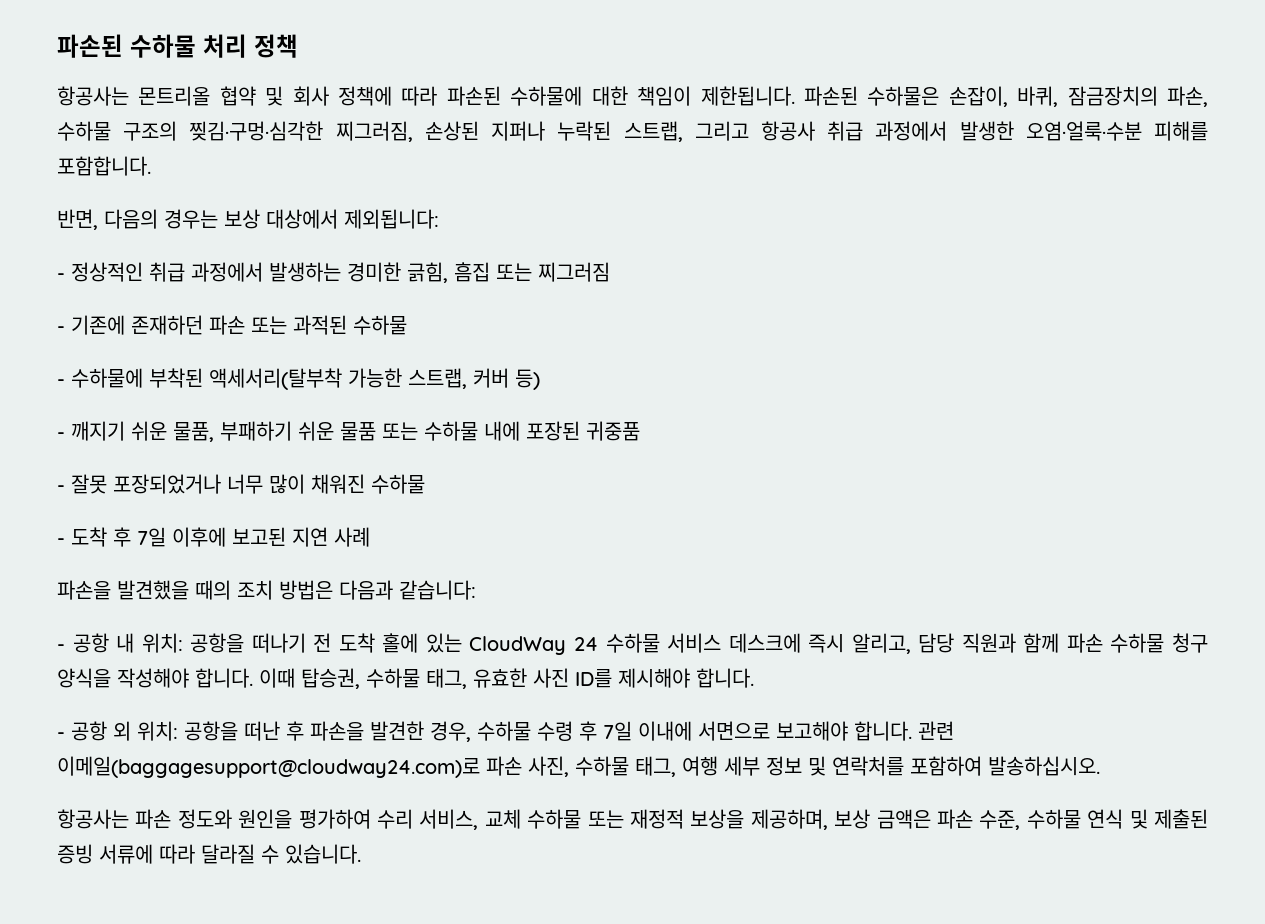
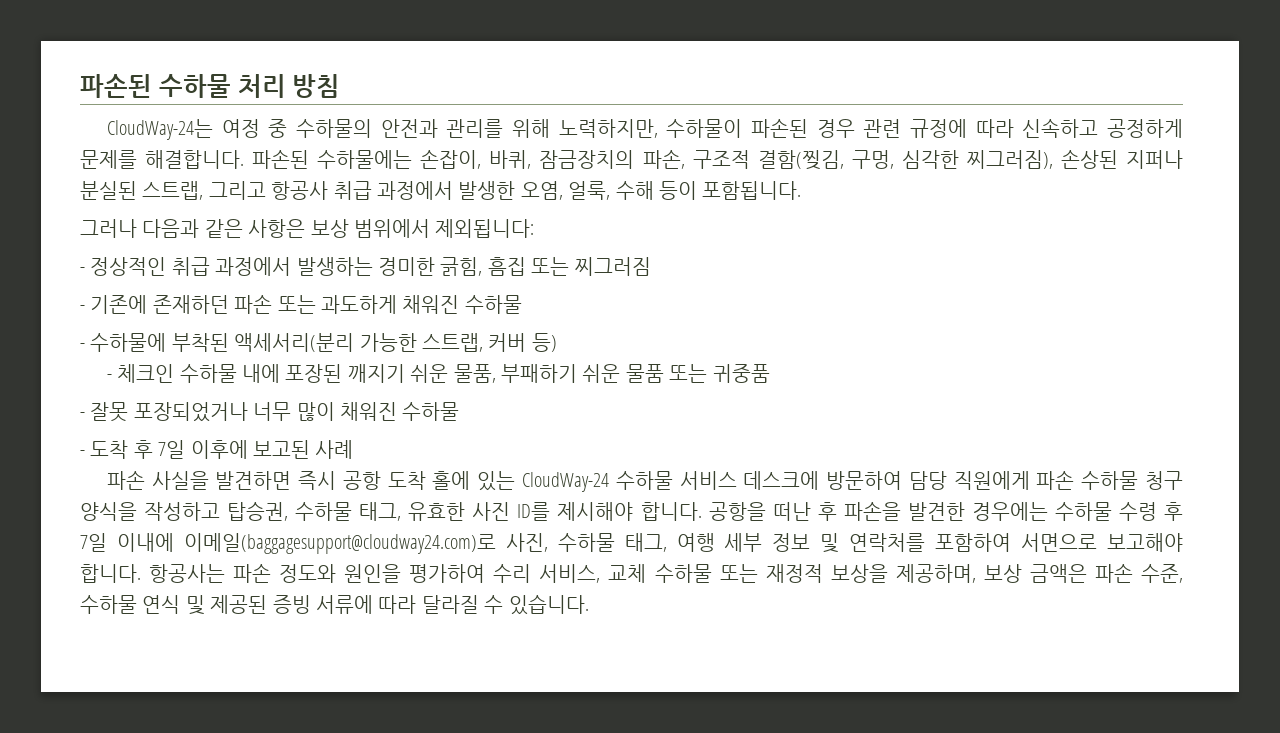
[254,34,298,58] [57,86,1208,107] [57,121,413,142] 정책 // 항공사는 몬트리올 협약 및 회사 정책에 따라 파손된 수하물에 대한 책임이 제한됩니다. 파손된 수하물은 손잡이, 바퀴, 잠금장치의 파손, 수하물 구조의 찢김·구멍·심각한 찌그러짐, -> [292,74,341,98] [106,118,1184,140] [80,149,1053,170] 방침 // CloudWay-24는 여정 중 수하물의 안전과 관리를 위해 노력하지만, 수하물이 파손된 경우 관련 규정에 따라 신속하고 공정하게 문제를 해결합니다. 파손된 수하물에는 손잡이, 바퀴, 잠금장치의 파손, 구조적 결함(찢김, 구멍, 심각한 찌그러짐),
[557,121,612,141] 누락된 -> [80,181,137,200] 분실된
[1025,121,1208,141] [57,156,151,176] [57,209,338,230] 오염·얼룩·수분 피해를 포함합니다. // 반면, 다음의 경우는 보상 대상에서 -> [520,181,802,200] [80,219,430,238] 오염, 얼룩, 수해 등이 포함됩니다. // 그러나 다음과 같은 사항은 보상 범위에서
[293,315,347,335] 과적된 -> [321,295,460,314] 과도하게 채워진
[209,368,342,390] 액세서리(탈부착 -> [234,333,355,352] 액세서리(분리
(65, 435) none -> [117,364,343,383] 체크인 수하물 내에 포장된
[424,421,580,441] 수하물 내에 포장된 -> (708, 373) none
[292,527,328,547] 지연 -> (310, 449) none
[57,580,476,600] [57,633,332,653] 파손을 발견했을 때의 조치 방법은 다음과 같습니다: // - 공항 내 위치: 공항을 떠나기 전 -> [106,470,381,490] 파손 사실을 발견하면 즉시 공항
[469,636,598,655] CloudWay 24 -> [522,472,610,492] CloudWay-24
[808,633,1060,654] 즉시 알리고, 담당 직원과 함께 -> [826,471,1030,490] 방문하여 담당 직원에게
[117,668,295,688] 작성해야 합니다. 이때 -> [144,502,221,521] 작성하고
[57,721,178,741] // - 공항 외 위치: -> (702, 511) none
[430,721,471,742] 경우, -> [971,502,1048,521] 경우에는
[698,721,954,741] [57,756,522,778] 서면으로 보고해야 합니다. 관련 이메일(baggagesupport@cloudway24.com)로 파손 -> [183,533,496,554] 이메일(baggagesupport@cloudway24.com)로
[988,756,1100,776] 발송하십시오. // -> [1021,533,1183,552] [80,564,141,583] 서면으로 보고해야 합니다.
[1154,809,1208,829] 제출된 -> [210,595,268,614] 제공된

